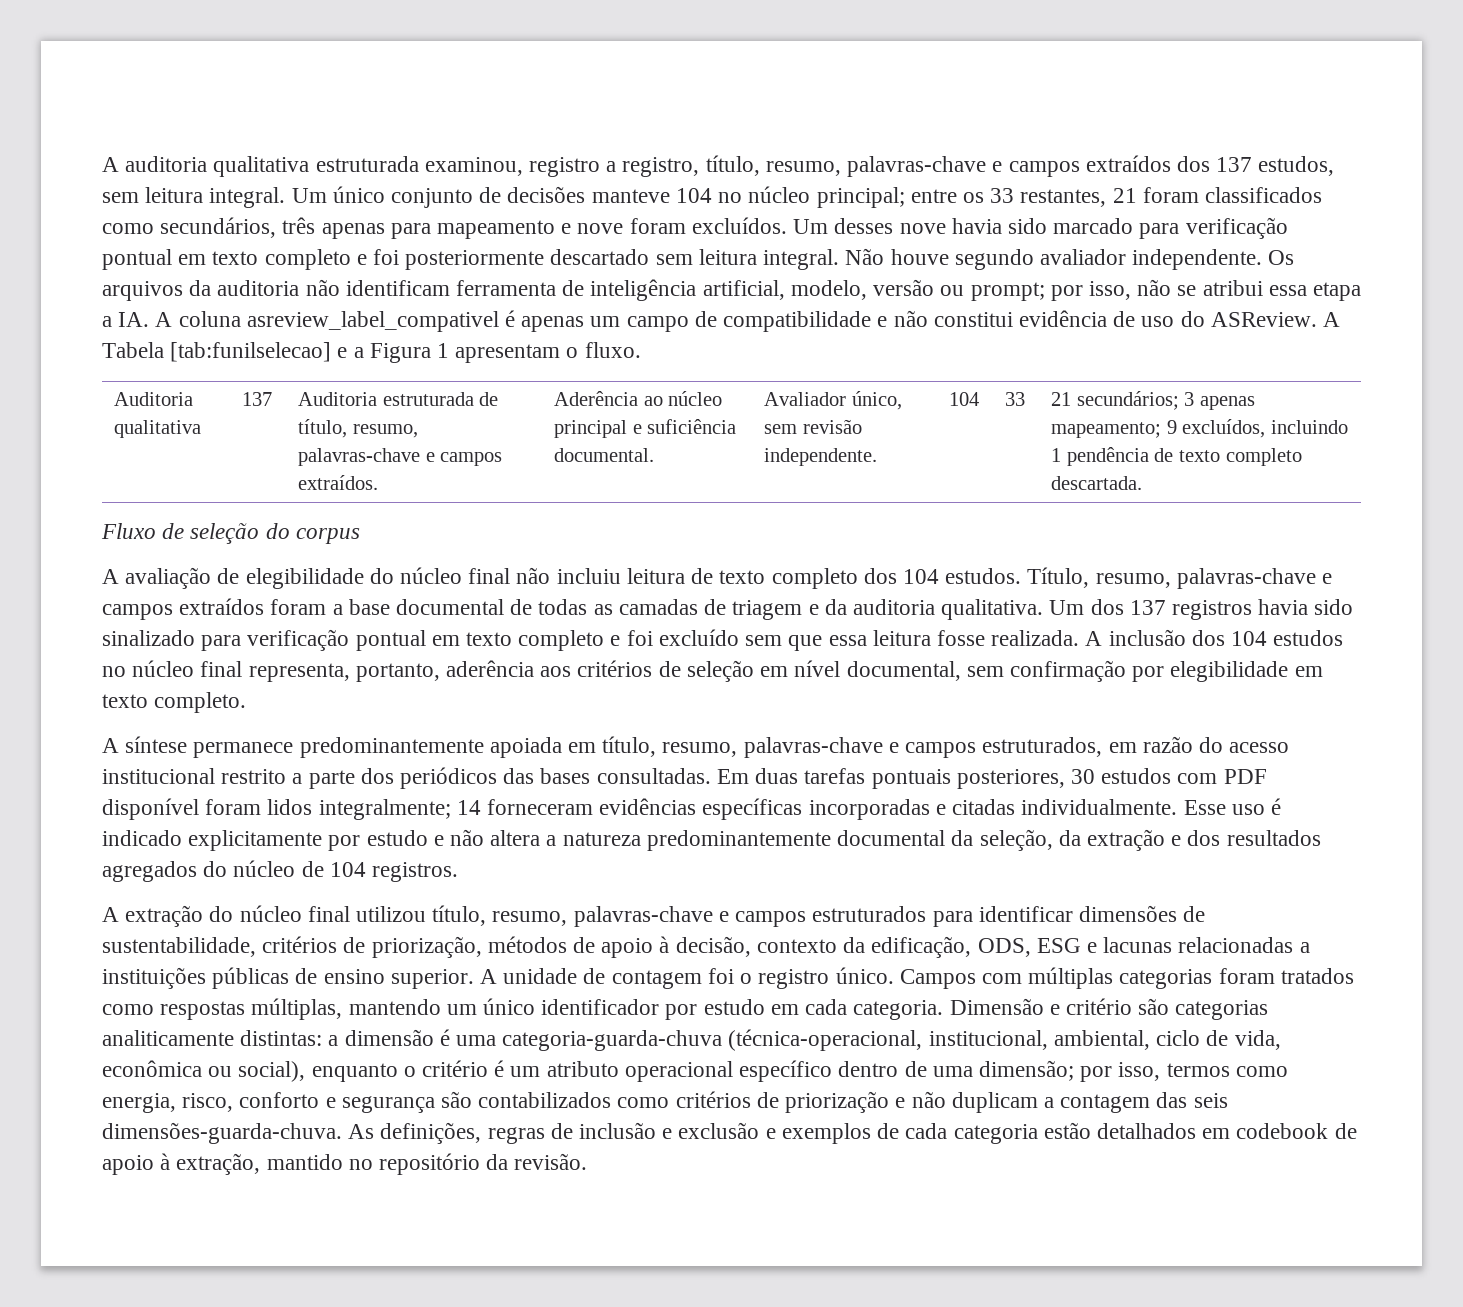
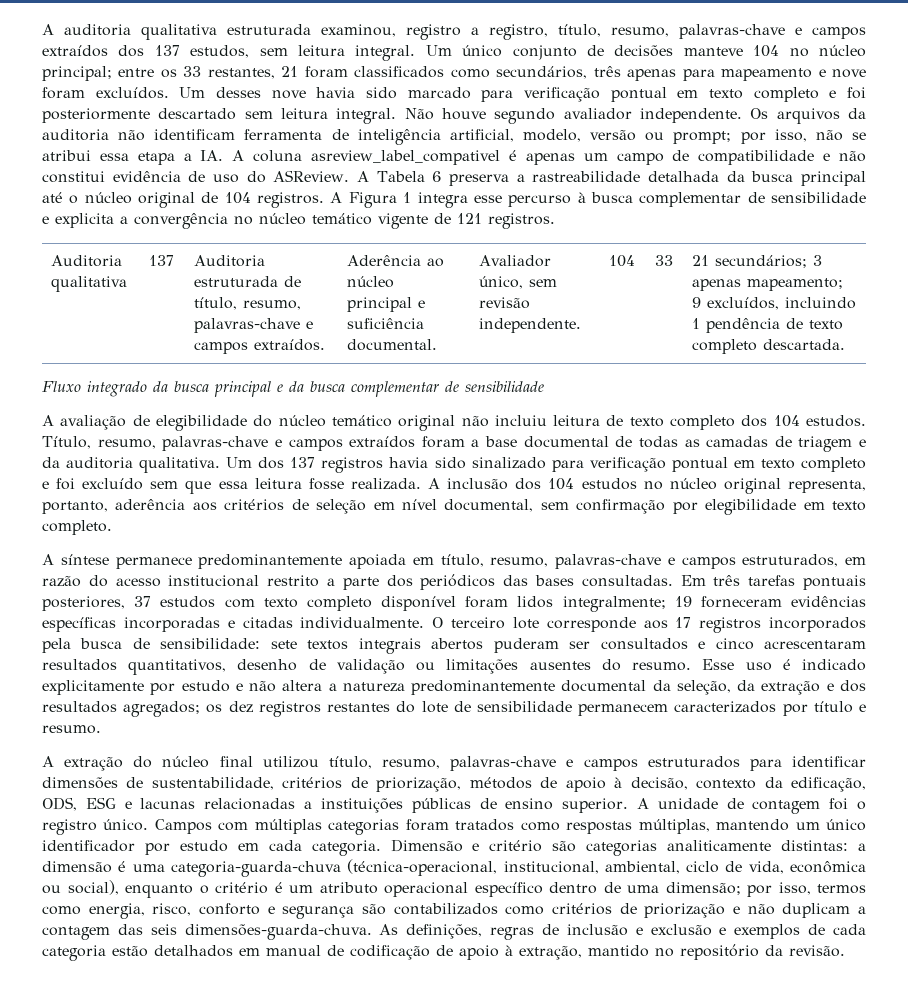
[170,342,641,363] [tab:funilselecao] e a Figura 1 apresentam o fluxo. -> [432,171,866,186] [42,192,867,208] [42,213,555,229] 6 preserva a rastreabilidade detalhada da busca principal até o núcleo original de 104 registros. A Figura 1 integra esse percurso à busca complementar de sensibilidade e explicita a convergência no núcleo temático vigente de 121 registros.
[162,523,360,544] de seleção do corpus -> [87,381,544,397] integrado da busca principal e da busca complementar de sensibilidade
[468,568,511,584] final -> [331,415,456,431] temático original
[200,661,243,677] final -> [723,478,781,494] original
[755,768,799,784] duas -> [713,575,741,586] três
[1070,769,1095,784] 30 -> [134,596,152,607] 37
[1223,769,1267,784] PDF -> [263,596,372,611] texto completo
[456,800,481,815] 14 -> [674,596,692,607] 19
(1178, 807) none -> [432,617,866,633] [42,638,866,654] [42,659,692,675] O terceiro lote corresponde aos 17 registros incorporados pela busca de sensibilidade: sete textos integrais abertos puderam ser consultados e cinco acrescentaram resultados quantitativos, desenho de validação ou limitações ausentes do resumo.
[102,860,459,882] agregados do núcleo de 104 registros. -> [123,701,866,717] [42,725,101,734] agregados; os dez registros restantes do lote de sensibilidade permanecem caracterizados por título e resumo.
[1236,1123,1329,1139] codebook -> [266,945,430,960] manual de codificação

